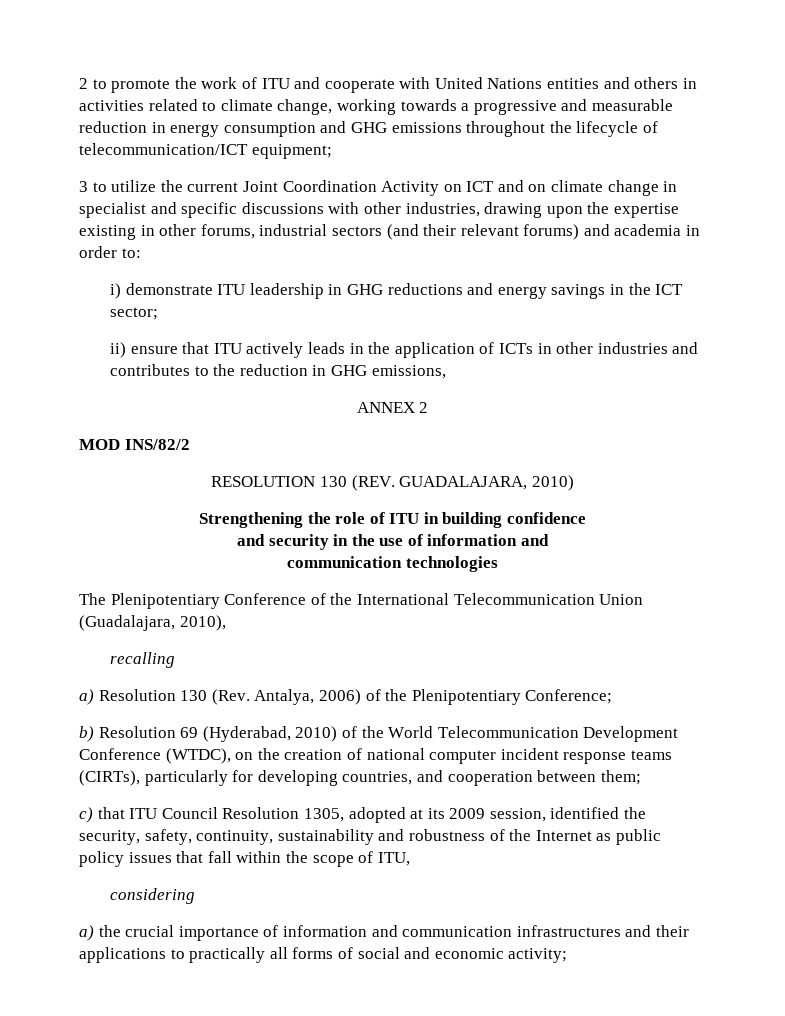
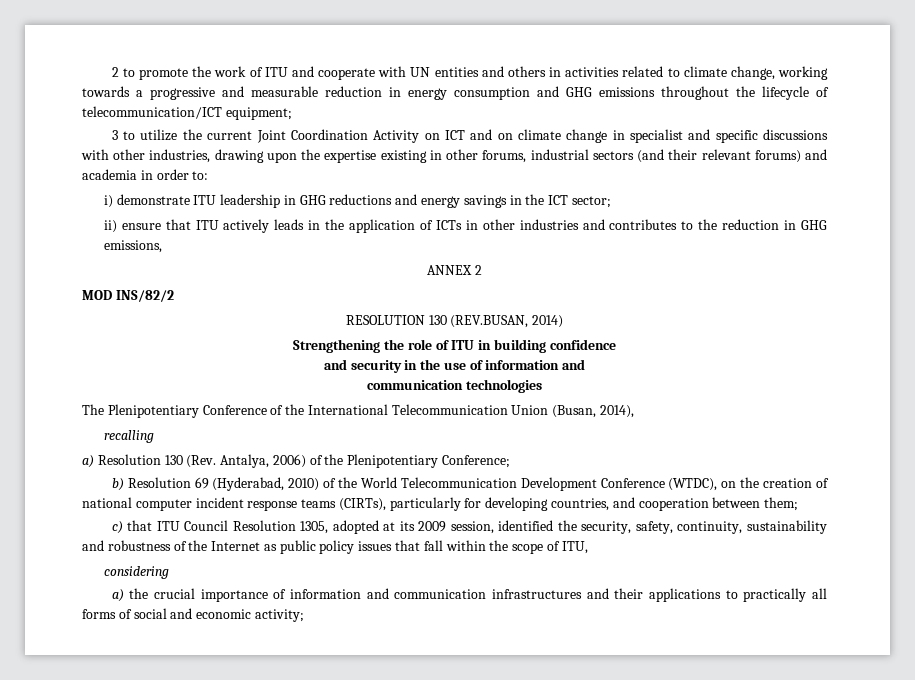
[434,77,543,89] United Nations -> [410,67,431,77] UN
[351,475,574,491] (REV. GUADALAJARA, 2010) -> [450,315,564,328] (REV.BUSAN, 2014)
[79,615,226,631] (Guadalajara, 2010), -> [552,405,635,418] (Busan, 2014),

